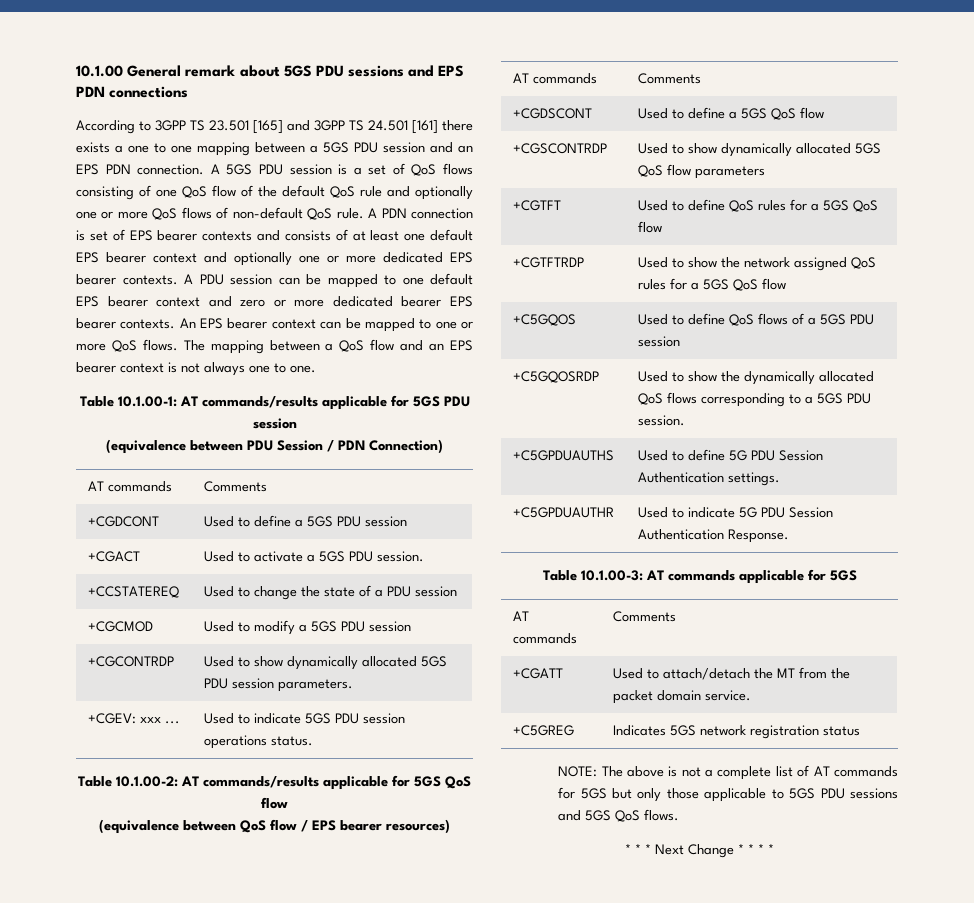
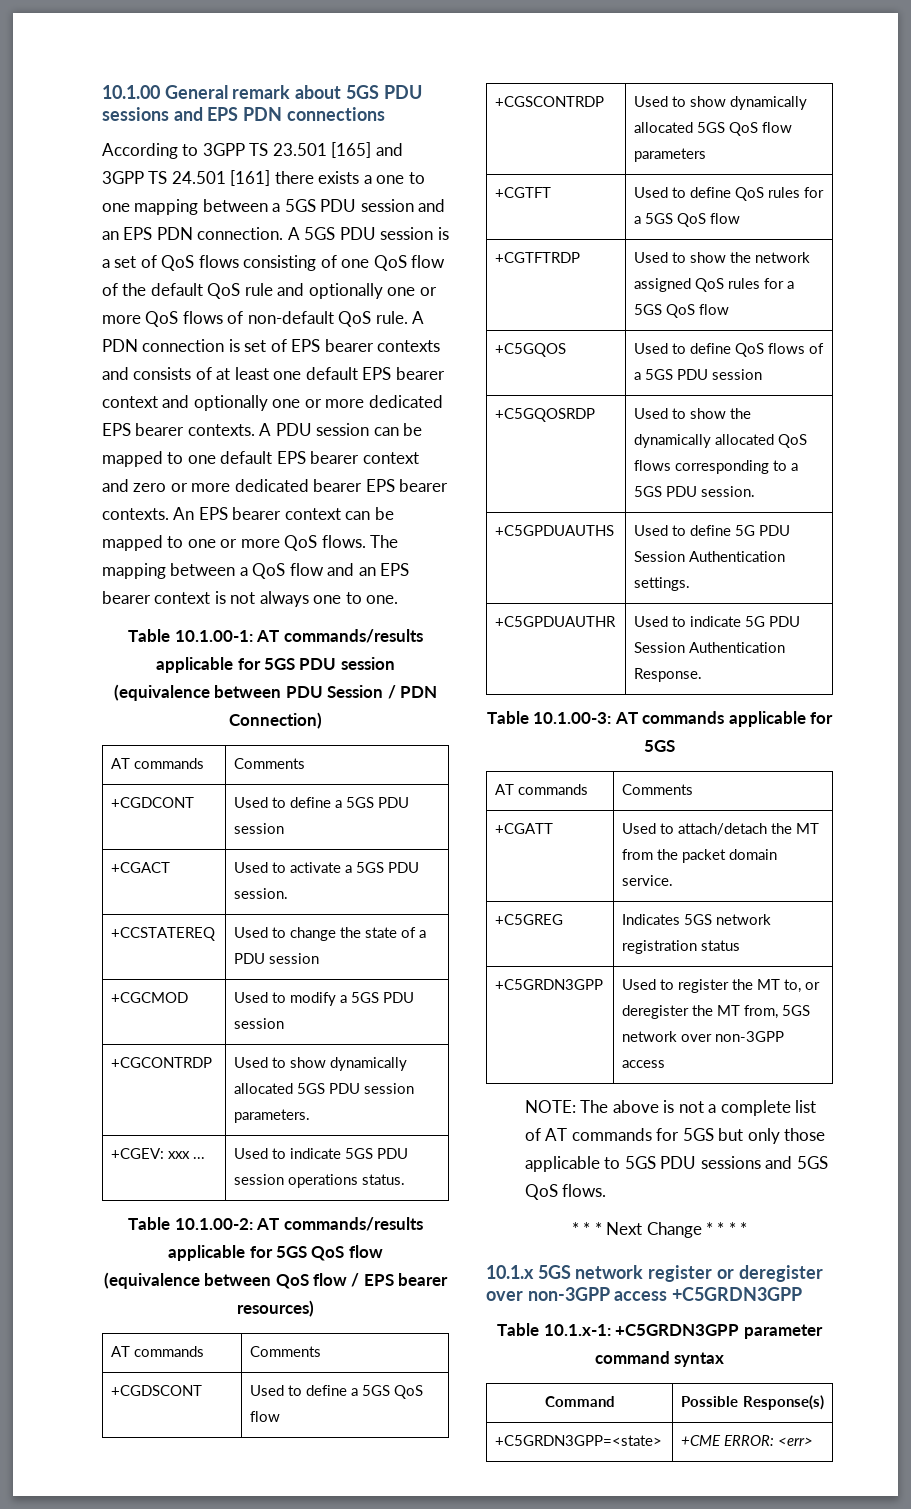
(860, 731) none -> [495,979,604,990] [622,979,821,993] [622,1005,811,1019] [622,1031,785,1042] [622,1060,666,1068] // +C5GRDN3GPP | Used to register the MT to, or deregister the MT from, 5GS network over non-3GPP access
(774, 849) none -> [486,1265,823,1282] [486,1287,803,1301] [497,1323,823,1339] [594,1351,725,1367] [544,1396,615,1407] [681,1395,824,1410] [495,1435,663,1446] [681,1435,814,1446] // 10.1.x 5GS network register or deregister over non-3GPP access +C5GRDN3GPP // Table 10.1.x-1: +C5GRDN3GPP parameter command syntax // Command | Possible Response(s) // +C5GRDN3GPP=<state> | +CME ERROR: <err>

